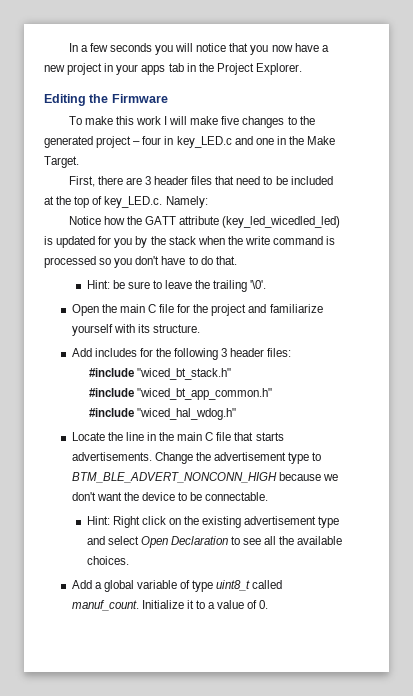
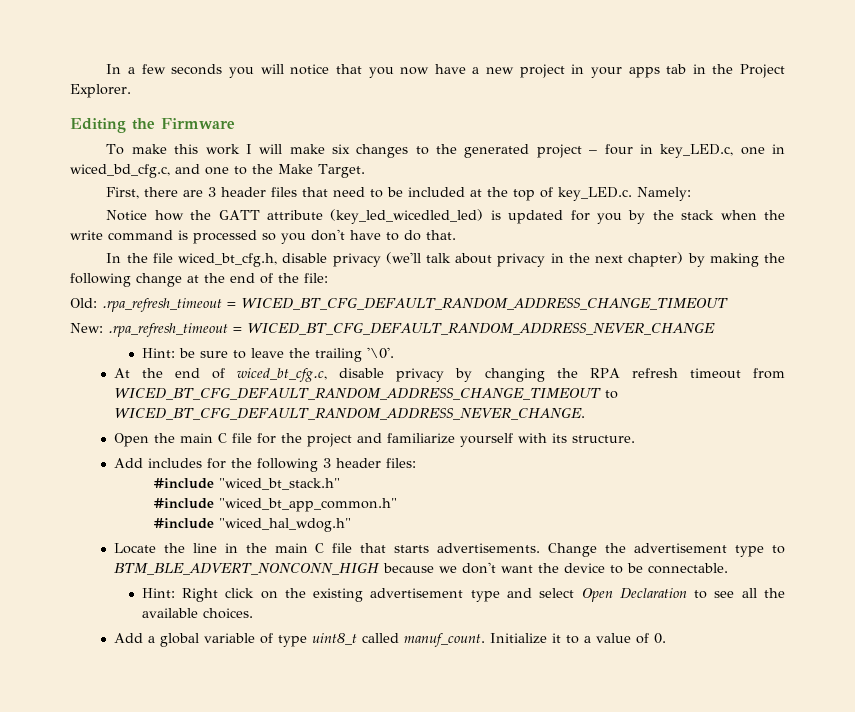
[221,116,240,125] five -> [332,144,351,154] six
[176,136,232,148] key_LED.c -> [660,144,786,158] [70,164,170,178] key_LED.c, one in wiced_bd_cfg.c,
[276,136,286,145] in -> [234,166,247,175] to
(237, 260) none -> [106,252,785,267] [70,273,328,287] [70,298,728,312] [70,323,715,337] // In the file wiced_bt_cfg.h, disable privacy (we'll talk about privacy in the next chapter) by making the following change at the end of the file: // Old: .rpa_refresh_timeout = WICED_BT_CFG_DEFAULT_RANDOM_ADDRESS_CHANGE_TIMEOUT // New: .rpa_refresh_timeout = WICED_BT_CFG_DEFAULT_RANDOM_ADDRESS_NEVER_CHANGE
(267, 284) none -> [113,368,785,382] [113,388,618,400] [113,408,585,420] // At the end of wiced_bt_cfg.c, disable privacy by changing the RPA refresh timeout from WICED_BT_CFG_DEFAULT_RANDOM_ADDRESS_CHANGE_TIMEOUT to WICED_BT_CFG_DEFAULT_RANDOM_ADDRESS_NEVER_CHANGE.

